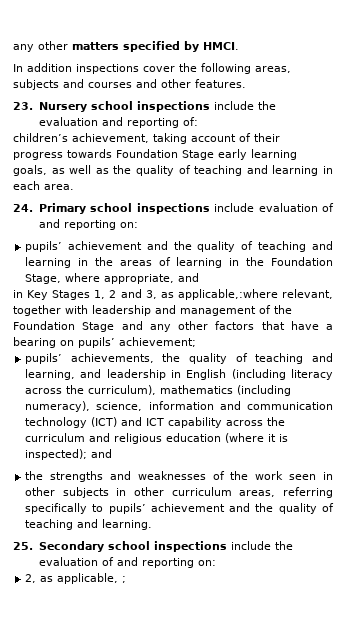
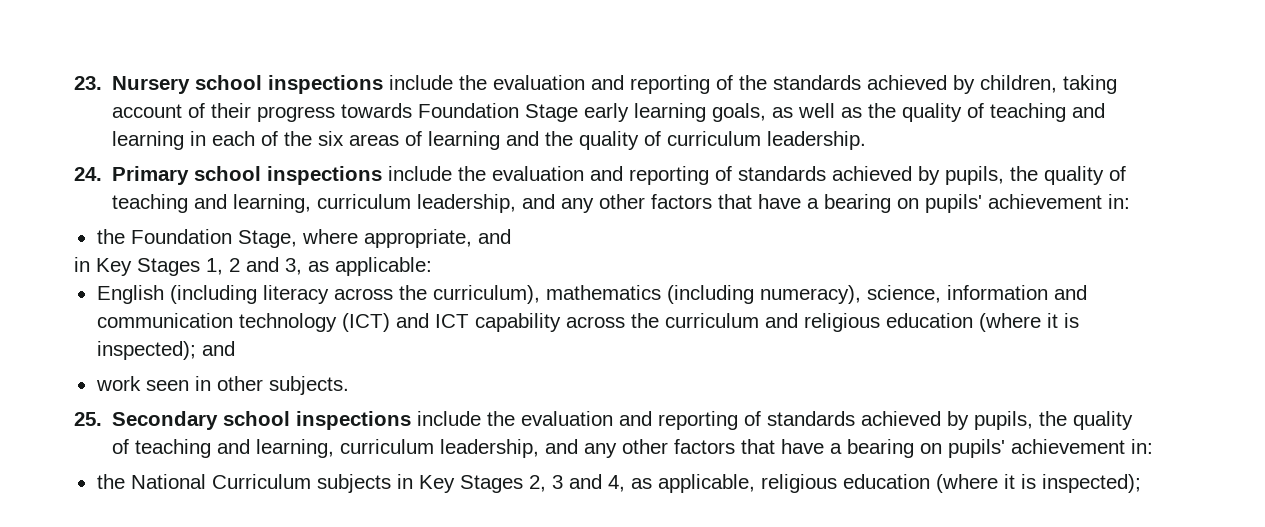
[13,41,239,52] [13,63,291,74] [13,79,246,90] any other matters specified by HMCI. // In addition inspections cover the following areas, subjects and courses and other features. // -> (74, 83) none
[182,117,198,126] [13,133,149,143] of: // children’s achievement, -> [716,75,1058,94] of the standards achieved by children,
[44,184,74,190] area. -> [261,131,867,150] of the six areas of learning and the quality of curriculum leadership.
[258,203,334,212] [38,219,138,230] [25,241,333,252] [25,257,240,268] evaluation of and reporting on: // pupils’ achievement and the quality of teaching and learning in the areas of learning in -> [458,166,1127,185] [112,194,1131,213] the evaluation and reporting of standards achieved by pupils, the quality of teaching and learning, curriculum leadership, and any other factors that have a bearing on pupils' achievement in: //
[177,289,333,300] [13,305,292,316] [13,321,333,332] [13,337,196,348] [25,353,333,364] [25,369,182,380] applicable,:where relevant, together with leadership and management of the Foundation Stage and any other factors that have a bearing on pupils’ achievement; // pupils’ achievements, the quality of teaching and learning, and leadership in -> [335,257,432,276] applicable: //
[25,471,334,482] [25,487,333,498] [25,503,334,514] [25,519,153,530] the strengths and weaknesses of the work seen in other subjects in other curriculum areas, referring specifically to pupils’ achievement and the quality of teaching and learning. -> [95,376,349,395] work seen in other subjects.
[101,557,216,568] [25,573,127,584] of and reporting on: // 2, as applicable, ; -> [619,411,1134,430] [112,439,1154,458] [96,474,1141,493] and reporting of standards achieved by pupils, the quality of teaching and learning, curriculum leadership, and any other factors that have a bearing on pupils' achievement in: // the National Curriculum subjects in Key Stages 2, 3 and 4, as applicable, religious education (where it is inspected);

